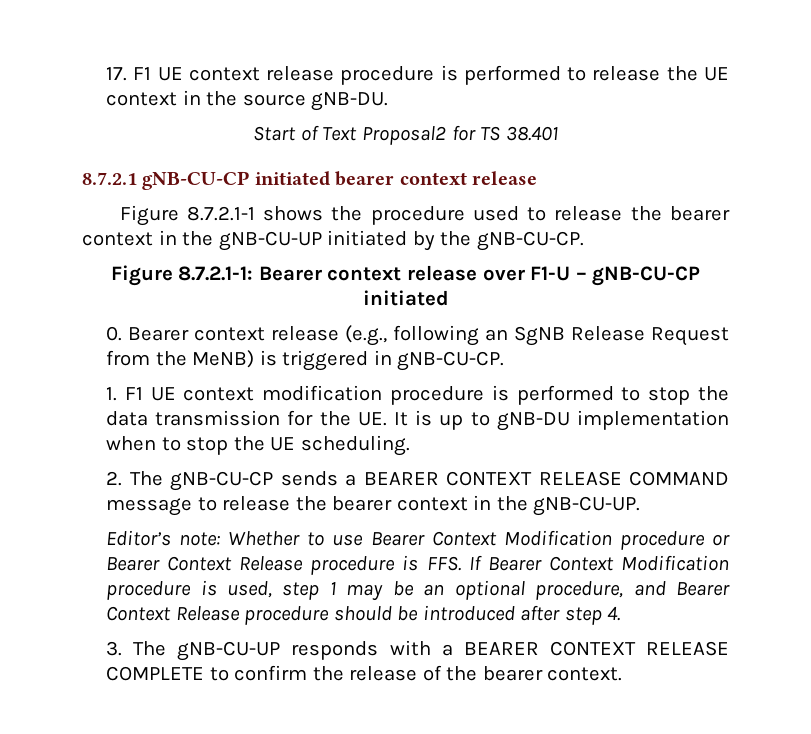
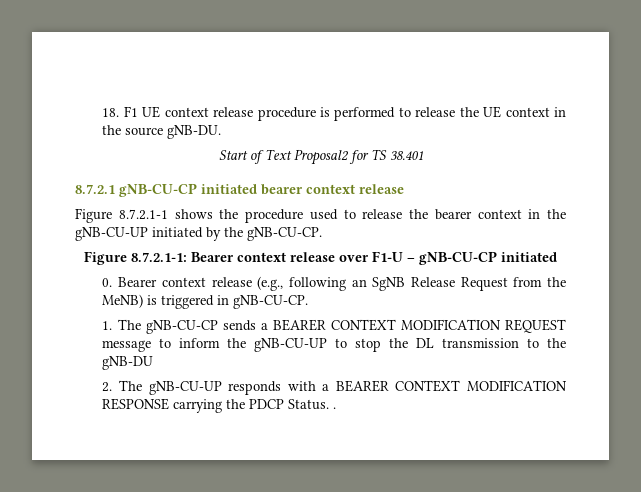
[106,67,128,81] 17. -> [102,108,120,117] 18.
[124,385,729,405] [106,410,729,431] [106,435,410,456] [106,471,123,486] F1 UE context modification procedure is performed to stop the data transmission for the UE. It is up to gNB-DU implementation when to stop the UE scheduling. // 2. -> (113, 325) none
[538,471,729,486] [106,495,641,516] [106,530,731,550] [106,555,730,575] [106,580,731,601] [106,605,621,625] [106,641,123,656] RELEASE COMMAND message to release the bearer context in the gNB-CU-UP. // Editor’s note: Whether to use Bearer Context Modification procedure or Bearer Context Release procedure is FFS. If Bearer Context Modification procedure is used, step 1 may be an optional procedure, and Bearer Context Release procedure should be introduced after step 4. // 3. -> [400,319,566,333] [102,338,566,352] [102,356,154,370] [102,382,113,392] MODIFICATION REQUEST message to inform the gNB-CU-UP to stop the DL transmission to the gNB-DU // 2.
[646,641,729,656] [106,665,623,681] RELEASE COMPLETE to confirm the release of the bearer context. -> [467,380,567,391] [102,398,337,413] MODIFICATION RESPONSE carrying the PDCP Status. .

